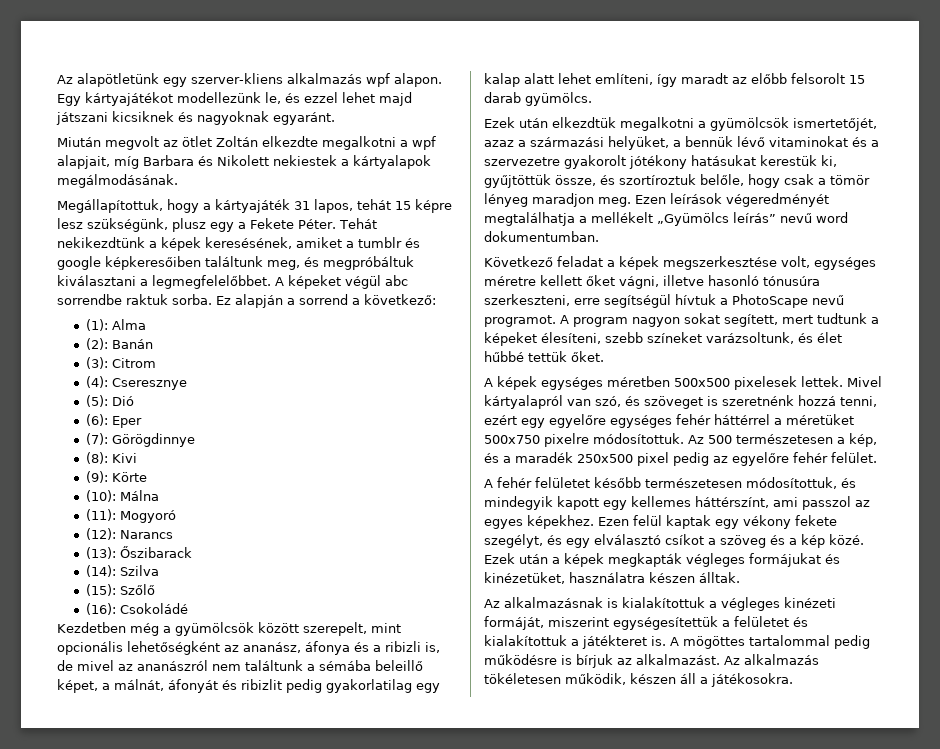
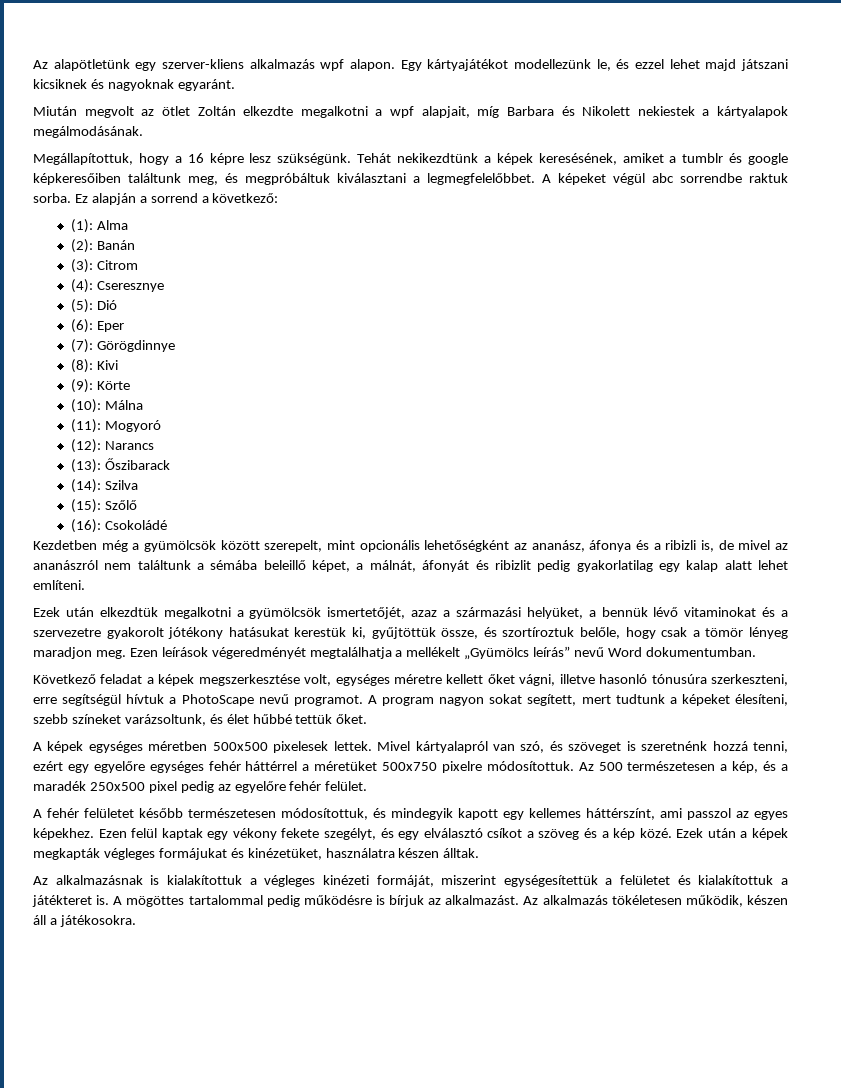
[215,199,452,213] [57,218,336,232] kártyajáték 31 lapos, tehát 15 képre lesz szükségünk, plusz egy a Fekete Péter. -> [187,153,352,165] 16 képre lesz szükségünk.
[595,73,865,87] [484,92,592,106] említeni, így maradt az előbb felsorolt 15 darab gyümölcs. -> [33,580,85,590] említeni.
[816,212,848,223] word -> [608,647,643,657] Word

